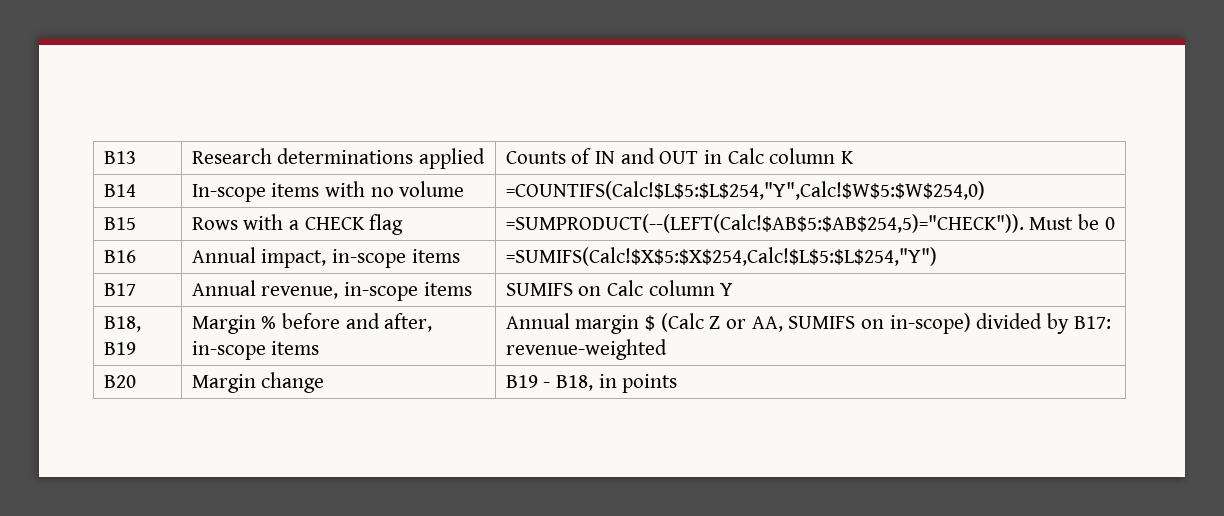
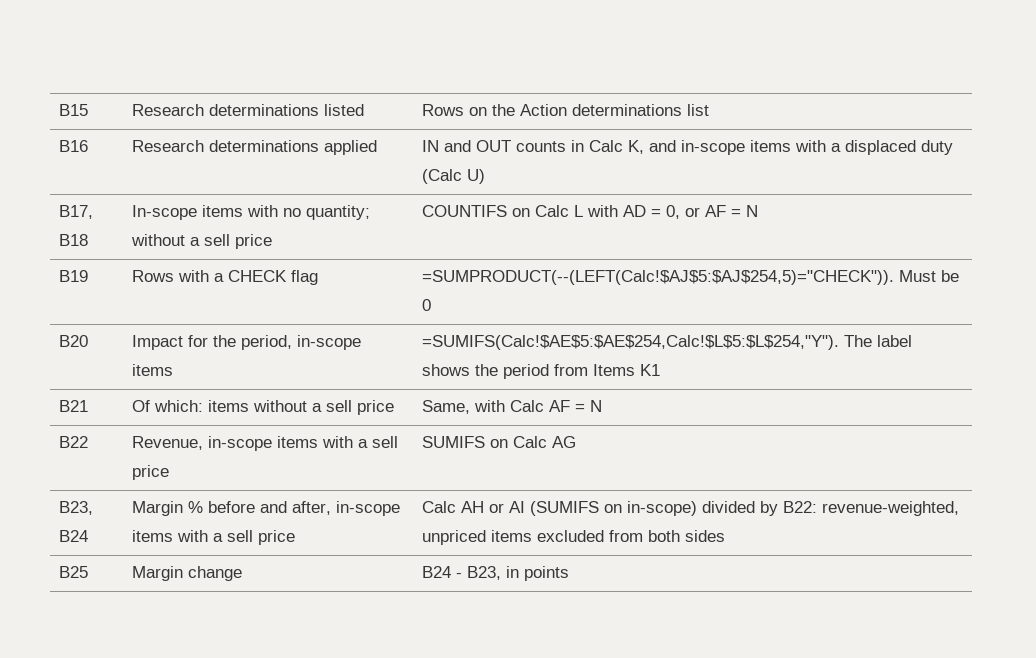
[103,151,136,164] B13 -> [58,104,88,116] [131,104,364,116] [421,104,709,116] [58,140,88,152] B15 | Research determinations listed | Rows on the Action determinations list // B16
[505,148,592,164] Counts of -> (377, 147) none
(699, 157) none -> [515,141,566,152] counts
[769,148,855,164] [103,184,136,197] [191,181,465,202] [505,181,985,200] [103,217,136,230] column K // B14 | In-scope items with no volume | =COUNTIFS(Calc!$L$5:$L$254,"Y",Calc!$W$5:$W$254,0) // B15 -> [627,140,953,155] [421,169,485,184] [58,205,93,219] [58,234,88,246] [131,205,370,220] [130,234,272,249] [421,205,758,219] [58,270,88,282] K, and in-scope items with a displaced duty (Calc U) // B17, B18 | In-scope items with no quantity; without a sell price | COUNTIFS on Calc L with AD = 0, or AF = N // B19
[505,214,1024,233] =SUMPRODUCT(--(LEFT(Calc!$AB$5:$AB$254,5)="CHECK")). -> [421,270,894,285] =SUMPRODUCT(--(LEFT(Calc!$AJ$5:$AJ$254,5)="CHECK")).
[103,250,136,263] [191,247,460,268] [505,247,937,266] [103,283,136,296] [191,280,472,301] B16 | Annual impact, in-scope items | =SUMIFS(Calc!$X$5:$X$254,Calc!$L$5:$L$254,"Y") // B17 | Annual revenue, in-scope items -> [58,335,88,347] [131,335,361,350] [131,364,173,376] [421,335,912,350] [421,364,660,379] [58,400,88,412] [131,400,394,415] [421,400,602,414] [58,436,88,448] [131,436,398,451] [131,465,169,480] B20 | Impact for the period, in-scope items | =SUMIFS(Calc!$AE$5:$AE$254,Calc!$L$5:$L$254,"Y"). The label shows the period from Items K1 // B21 | Of which: items without a sell price | Same, with Calc AF = N // B22 | Revenue, in-scope items with a sell price
[648,280,734,296] [103,316,141,332] [103,342,136,355] column Y // B18, B19 -> [551,436,576,448] [58,501,93,515] [58,530,88,542] AG // B23, B24
[505,313,1111,334] [505,339,667,360] [103,375,136,388] | Annual margin $ (Calc Z or AA, SUMIFS on in-scope) divided by B17: revenue-weighted // B20 -> [176,530,295,545] [421,501,959,516] [421,530,725,545] [58,566,88,578] with a sell price | Calc AH or AI (SUMIFS on in-scope) divided by B22: revenue-weighted, unpriced items excluded from both sides // B25
[505,375,593,391] B19 - B18, -> [421,566,501,580] B24 - B23,

